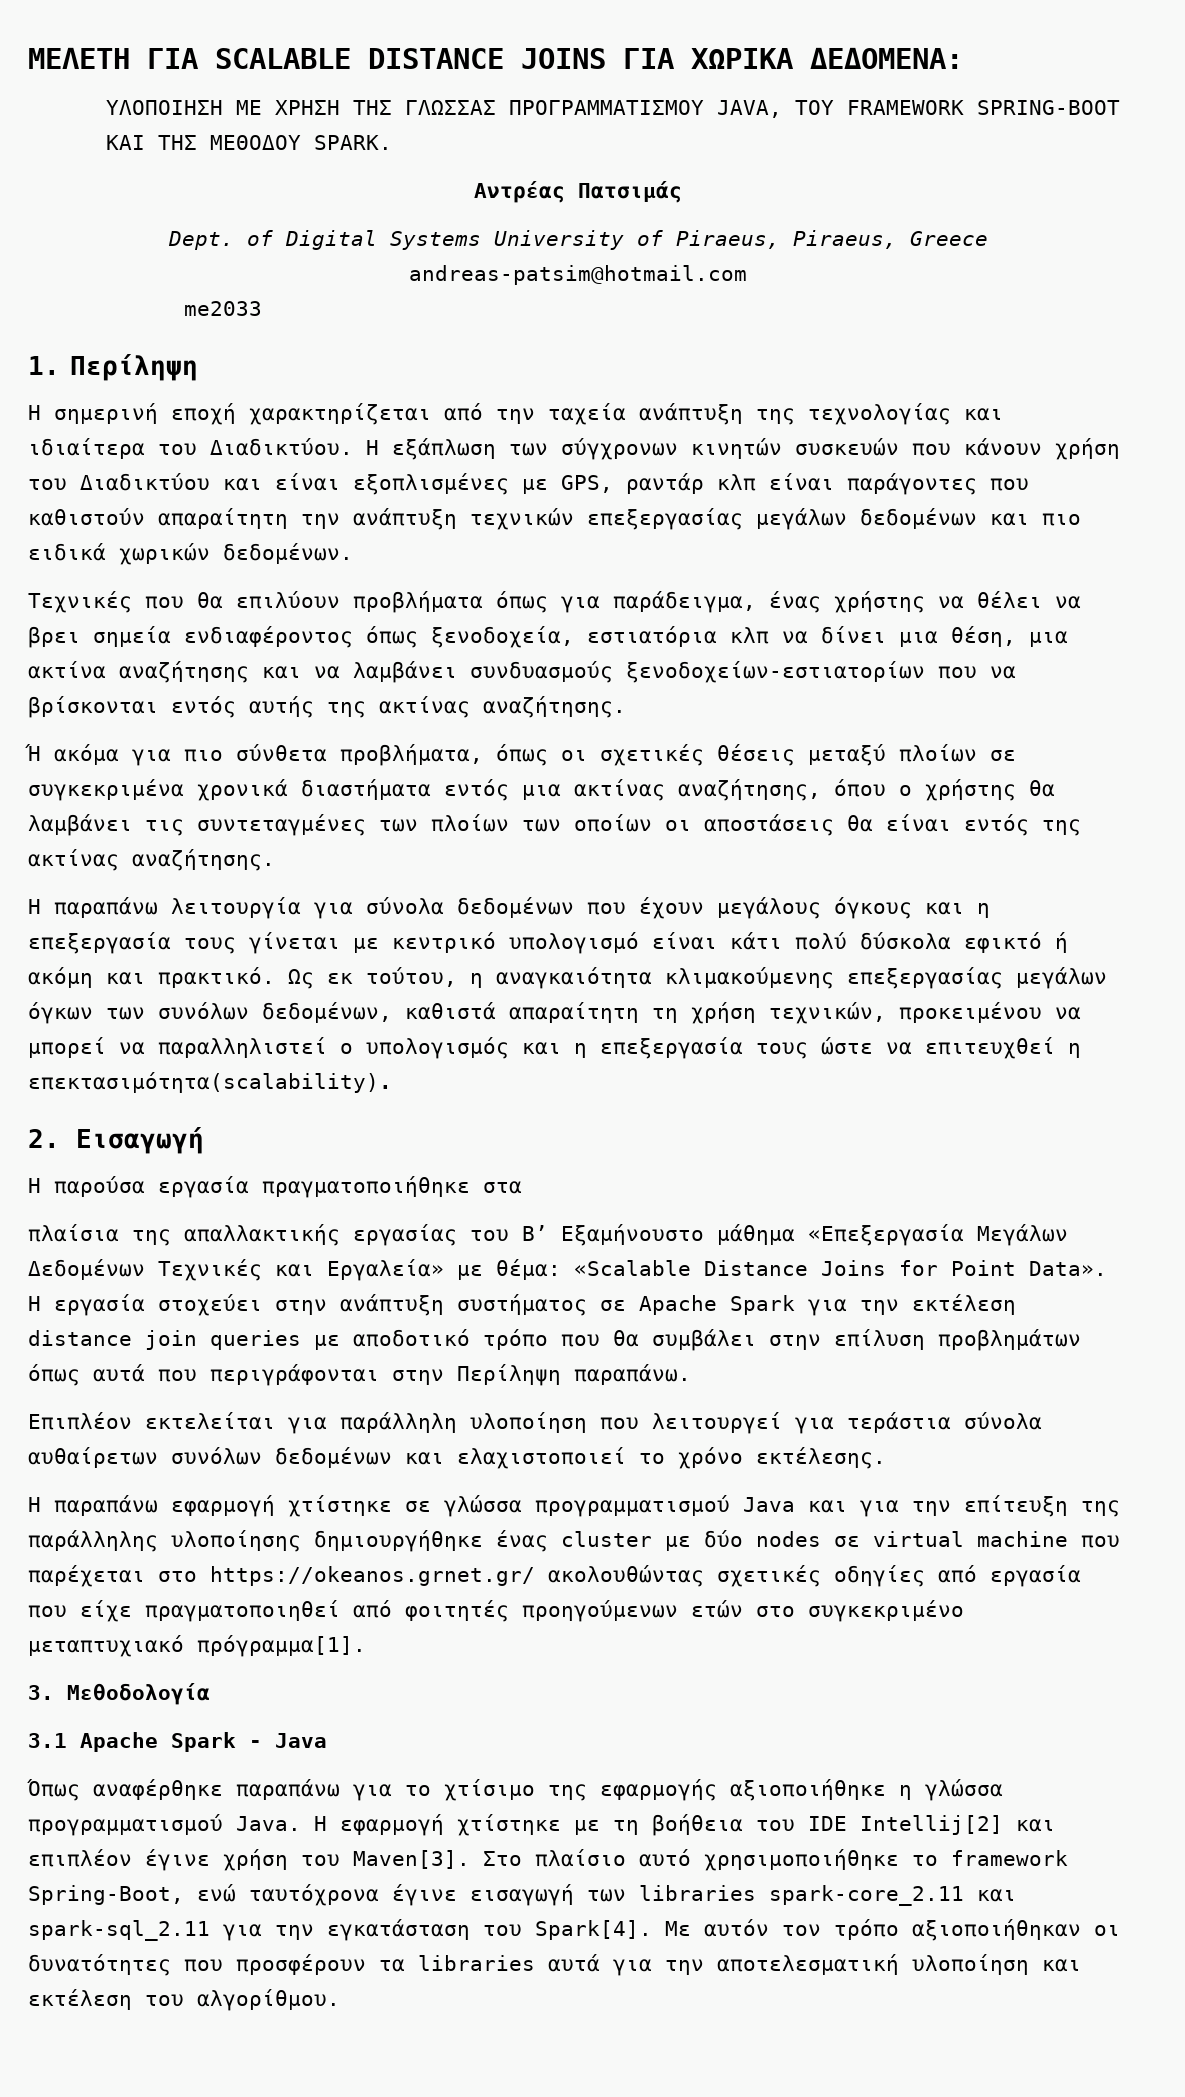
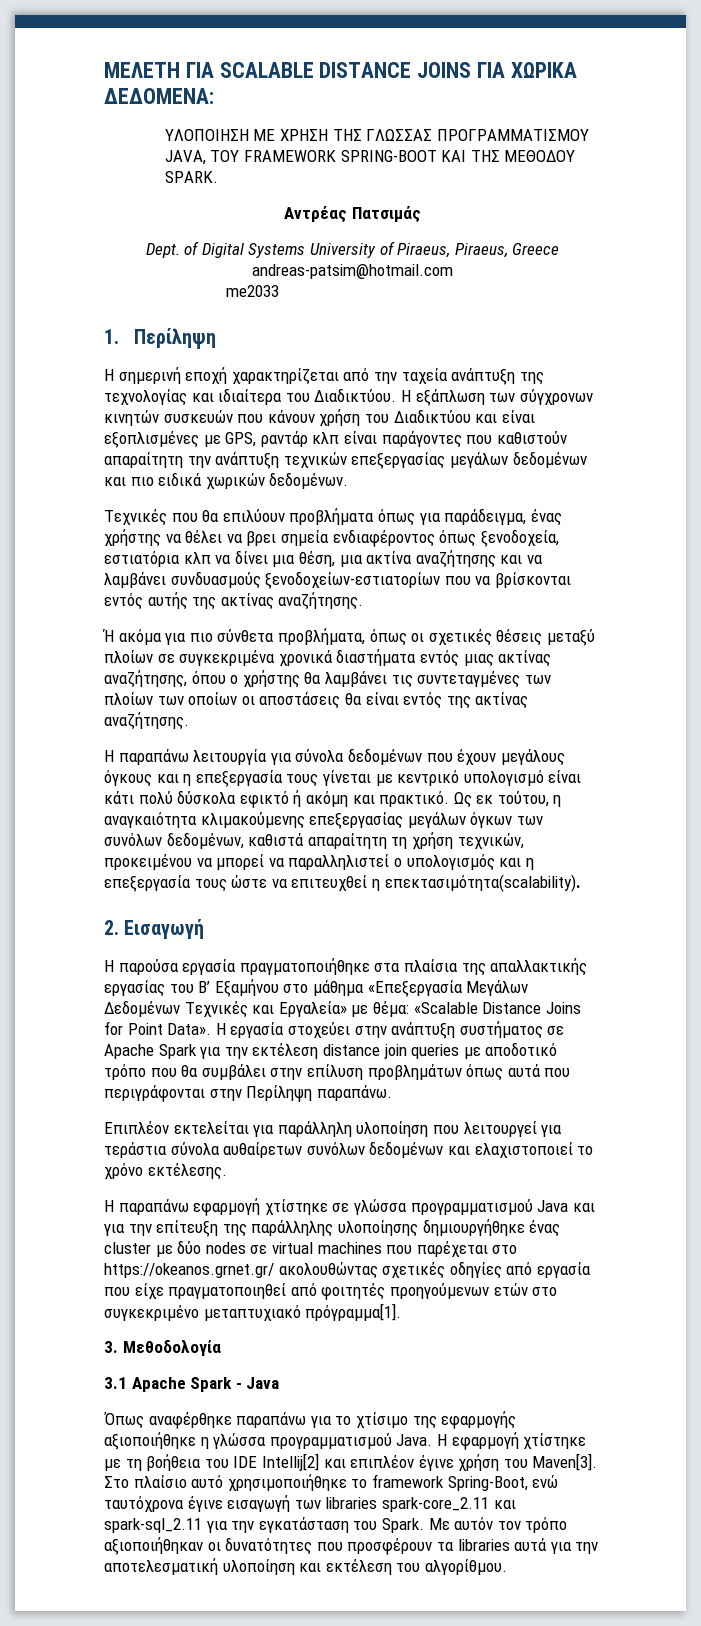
[522,784,561,800] μια -> [463,654,494,667] μιας
(522, 1187) // -> (401, 967) none
[561,1224,704,1246] Εξαμήνουστο -> [214,979,309,997] Εξαμήνου στο
[977,1531,1068,1547] machine -> [317,1242,382,1254] machines
[535,1920,652,1940] Spark[4]. -> [381,1518,424,1533] Spark.

